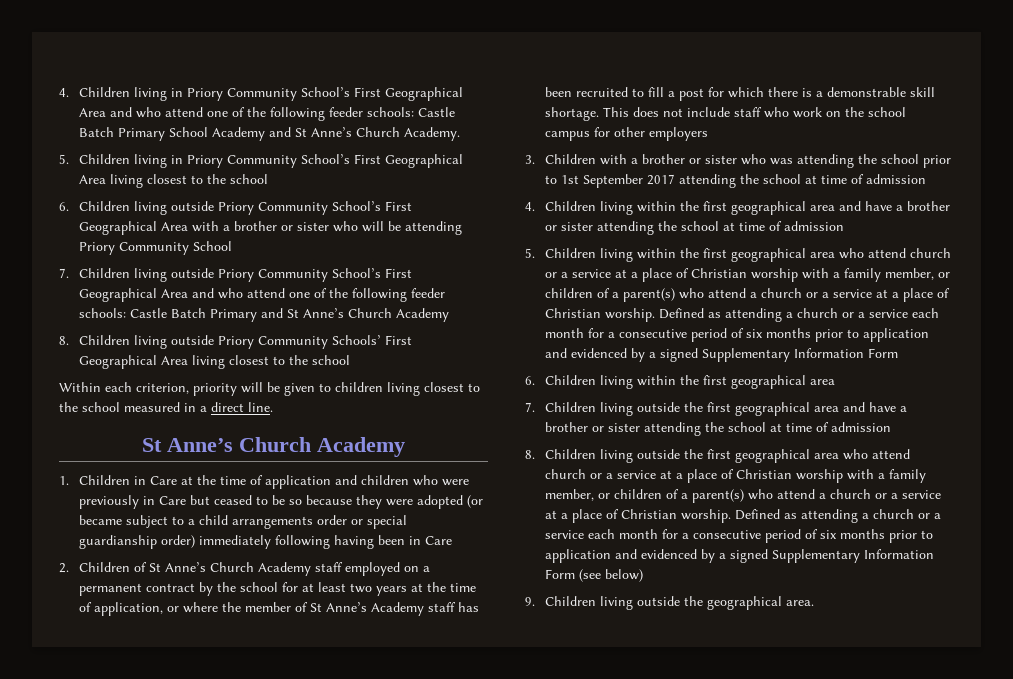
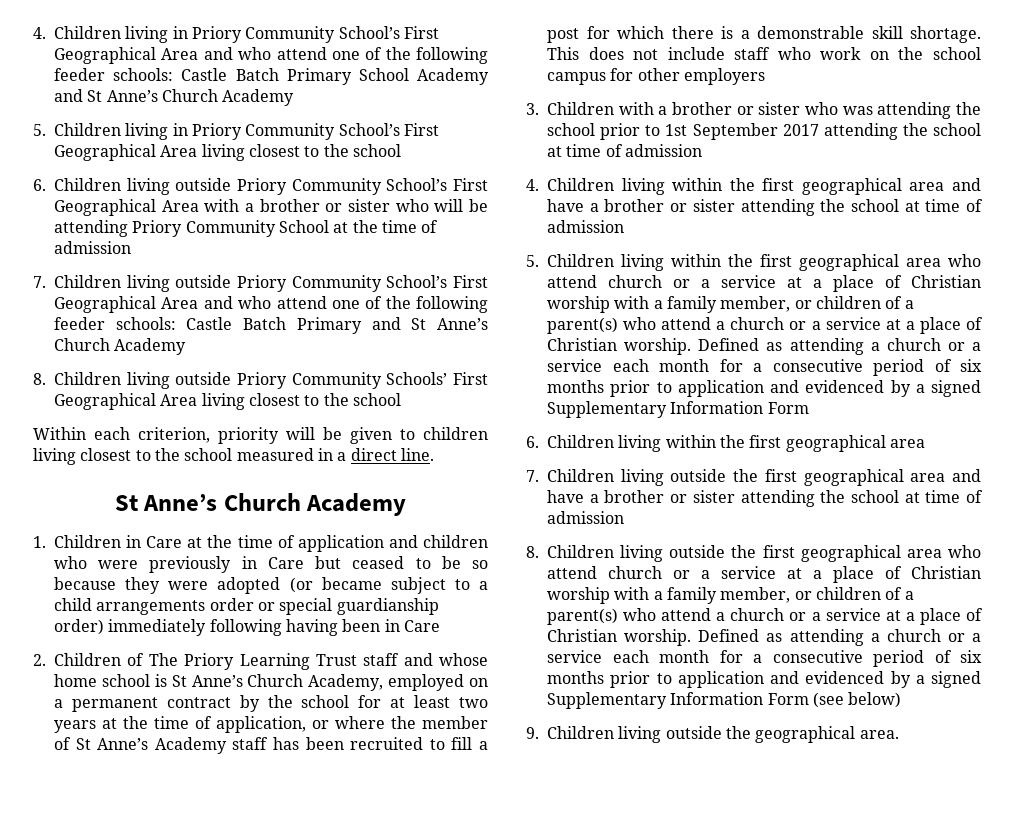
[404,127,461,141] Academy. -> [222,89,295,106] Academy
(233, 246) none -> [333,220,439,233] [54,241,131,254] at the time of admission
[149,562,344,576] St Anne’s Church Academy staff -> [148,653,488,670] [54,674,384,691] The Priory Learning Trust staff and whose home school is St Anne’s Church Academy,

